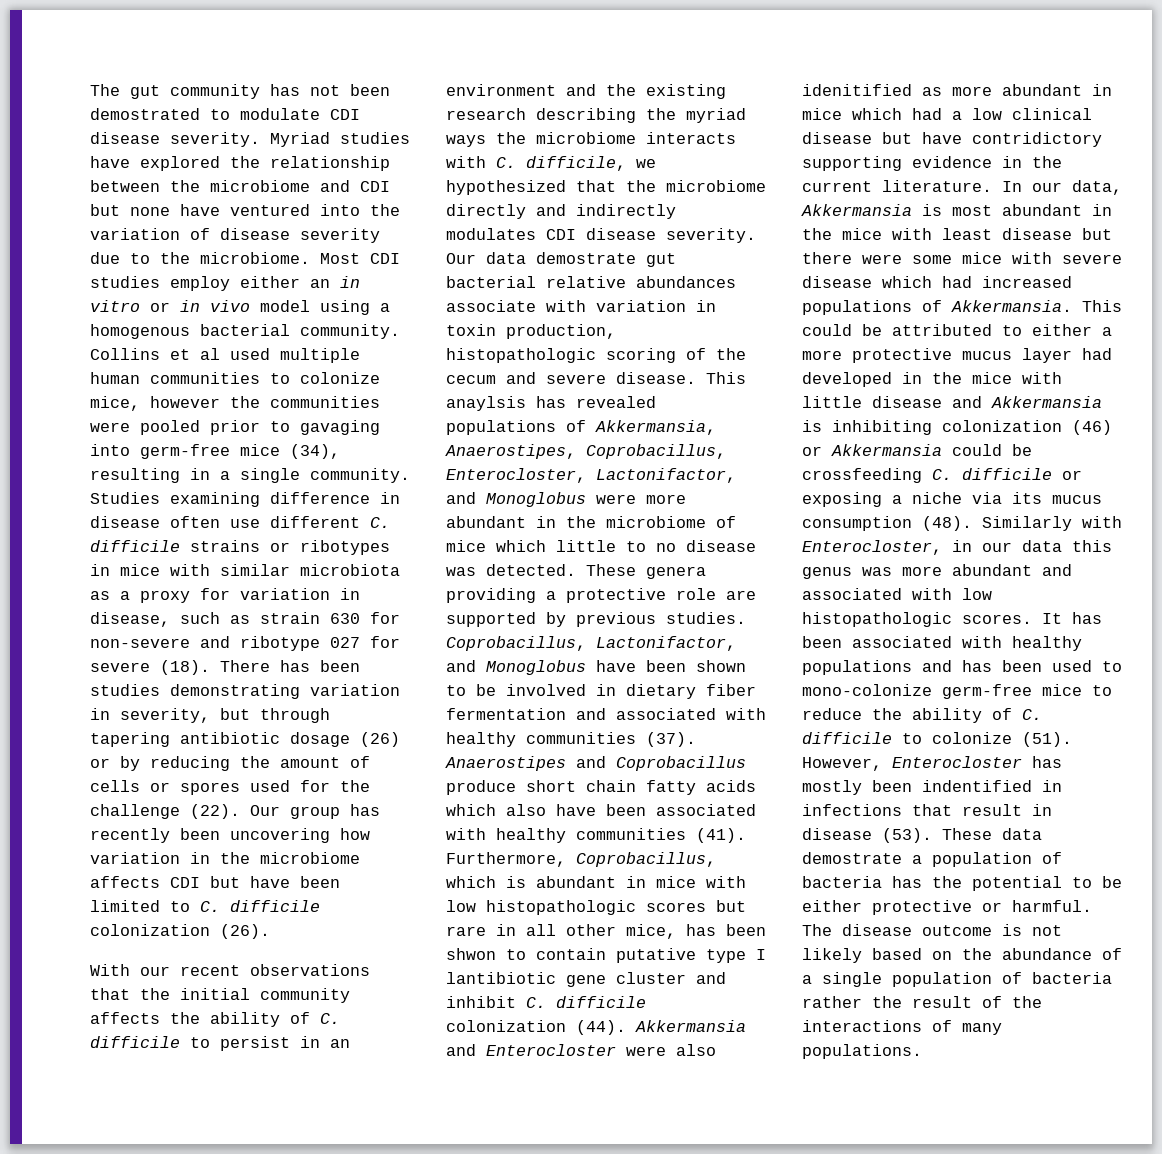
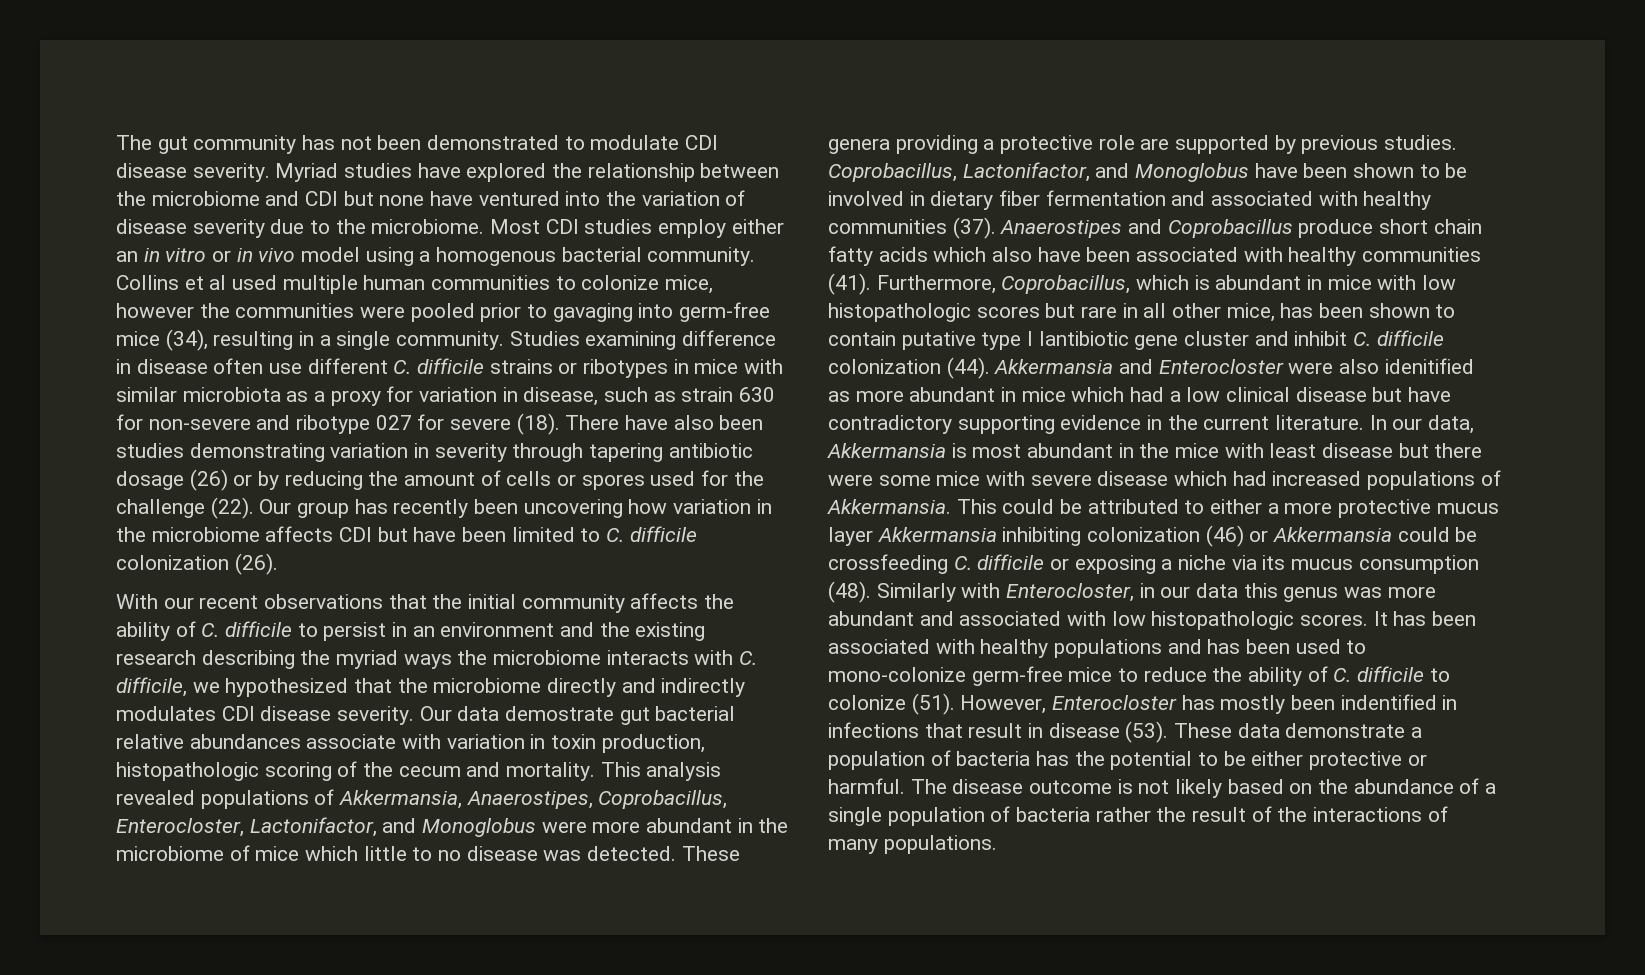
[90,108,200,120] demostrated -> [427,135,560,150] demonstrated
[280,660,310,672] has -> [625,415,714,430] have also
[120,708,250,723] severity, but -> [434,443,507,462] severity
[546,372,746,384] [446,396,566,411] severe disease. This anaylsis has -> [506,762,722,781] mortality. This analysis
[446,948,496,960] shwon -> [1368,303,1430,318] shown
[972,132,1102,147] contridictory -> [828,415,952,434] contradictory
[1082,348,1112,360] [802,372,1062,387] [802,396,1102,408] [802,420,822,432] had developed in the mice with little disease and Akkermansia is -> [877,527,997,542] Akkermansia
[802,852,902,864] demostrate -> [1285,723,1406,738] demonstrate

